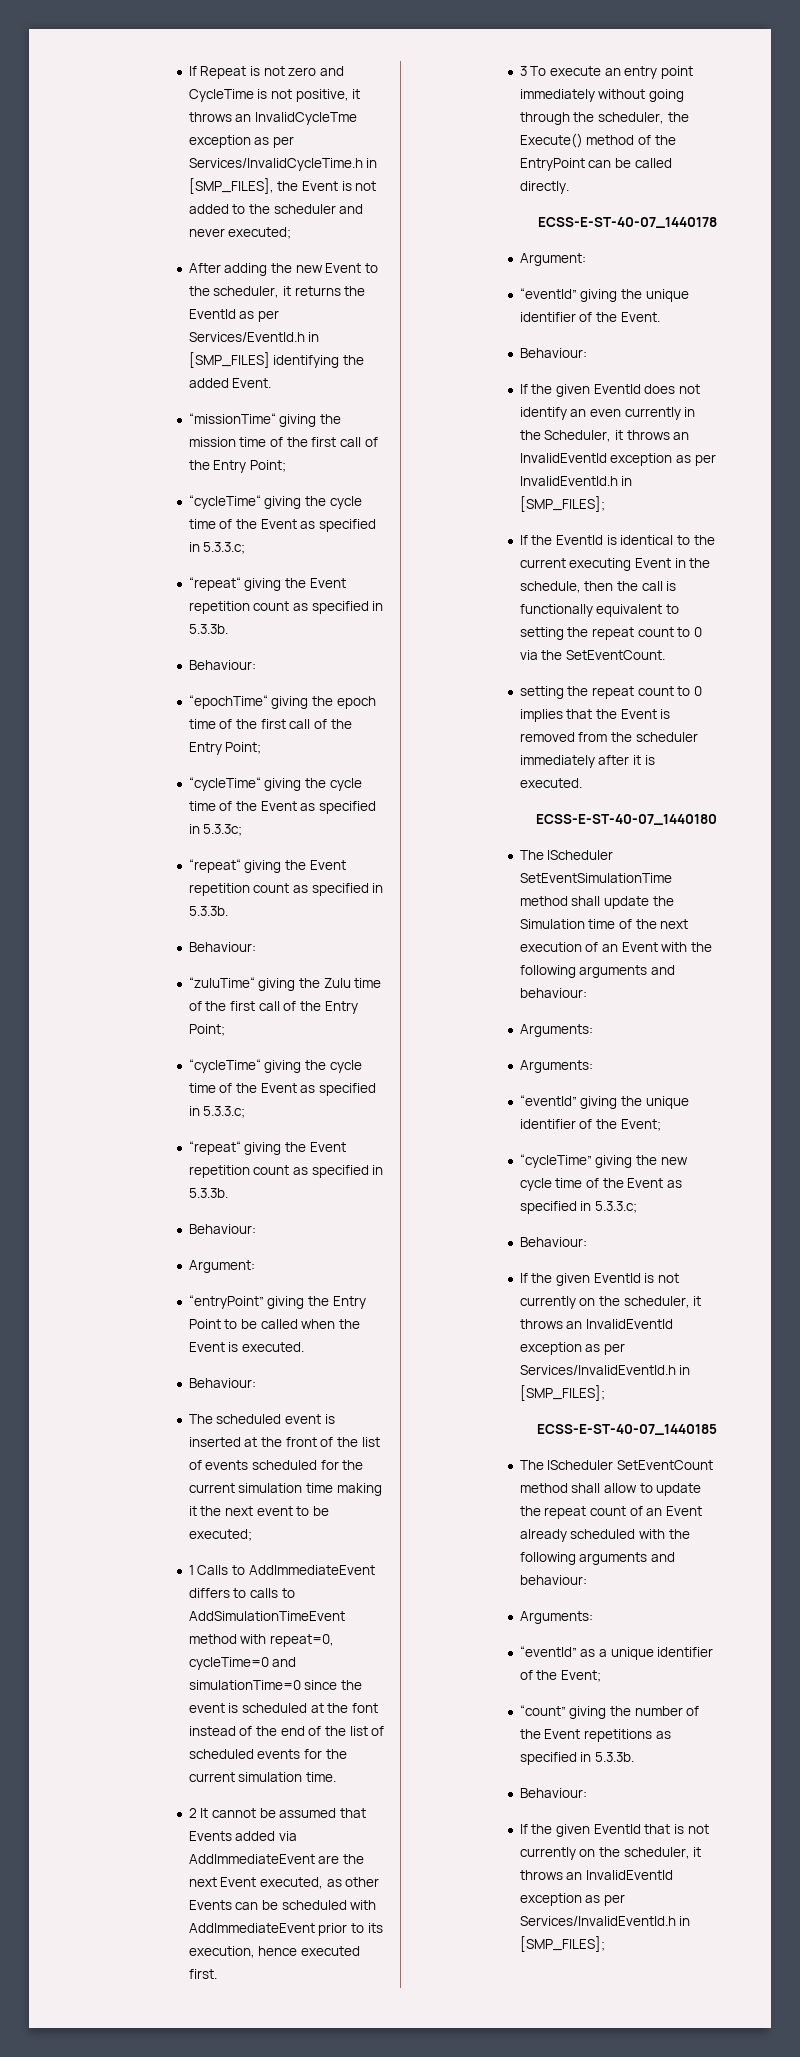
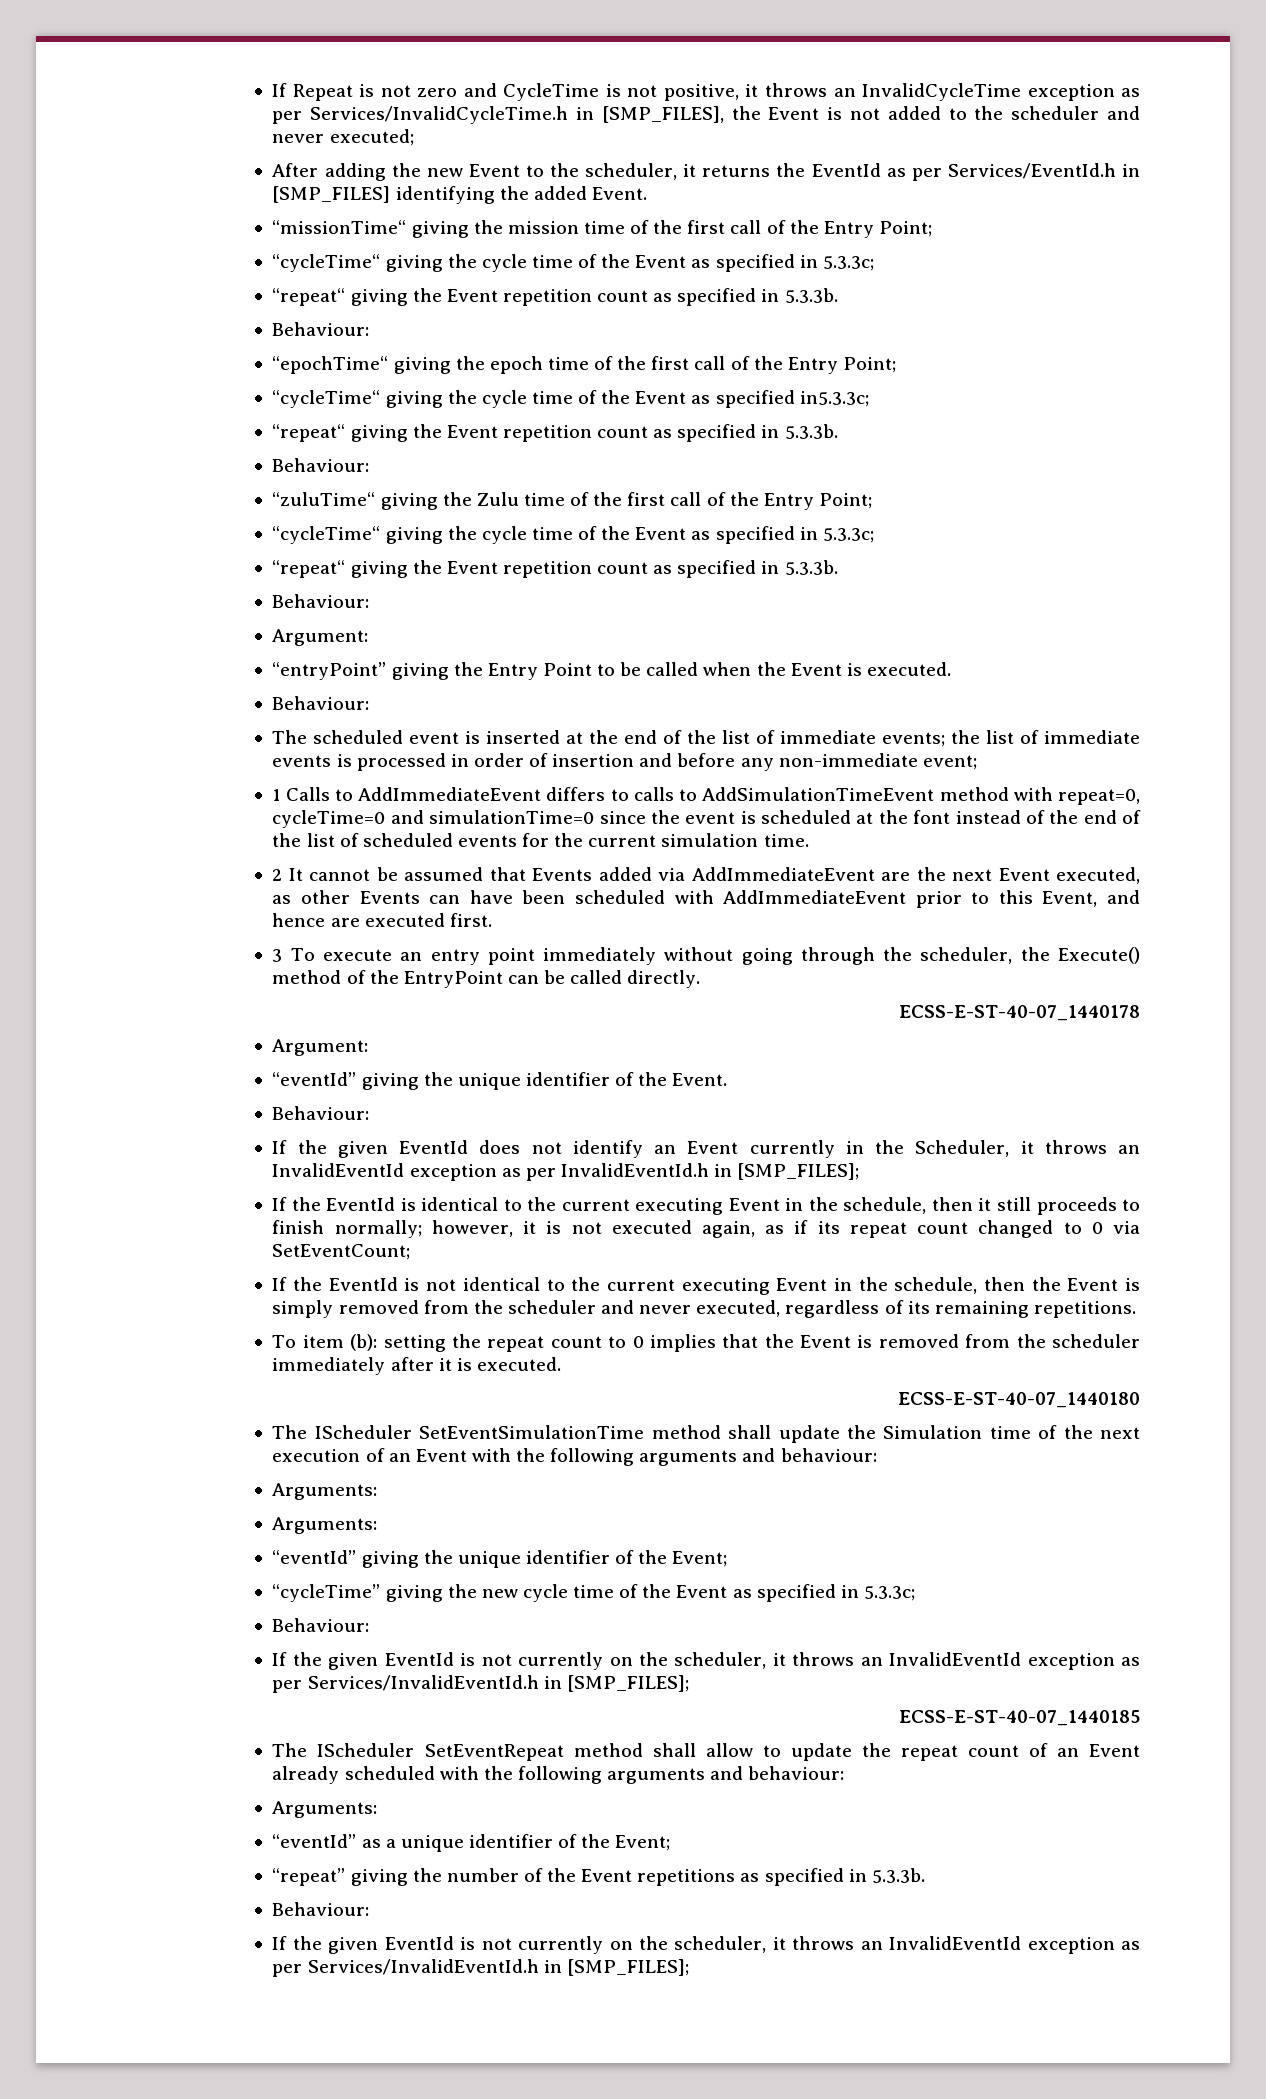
[255,112,358,125] InvalidCycleTme -> [862,83,1022,101] InvalidCycleTime
[203,542,246,554] 5.3.3.c; -> [822,256,874,271] 5.3.3c;
[188,824,243,836] in 5.3.3c; -> [799,391,869,407] in5.3.3c;
[203,1106,246,1118] 5.3.3.c; -> [822,528,874,543] 5.3.3c;
[285,1437,380,1447] [188,1460,364,1470] [188,1483,382,1496] [188,1506,329,1516] [188,1529,252,1541] front of the list of events scheduled for the current simulation time making it the next event to be executed; -> [624,730,1141,747] [272,753,977,771] end of the list of immediate events; the list of immediate events is processed in order of insertion and before any non-immediate event;
[262,1900,279,1910] be -> [469,890,566,904] have been
[367,1923,383,1933] [188,1946,298,1958] its execution, hence -> [998,890,1141,907] [272,913,360,927] this Event, and hence are
[590,409,622,417] even -> [687,1141,739,1154] Event
[617,581,677,591] [519,604,680,617] [519,627,674,640] the call is functionally equivalent to setting the repeat count -> [978,1197,1140,1215] [272,1220,1054,1238] it still proceeds to finish normally; however, it is not executed again, as if its repeat count changed
[541,650,666,660] the SetEventCount. // -> [272,1244,411,1260] [272,1277,1140,1295] [272,1300,1136,1318] [272,1334,378,1351] SetEventCount; // If the EventId is not identical to the current executing Event in the schedule, then the Event is simply removed from the scheduler and never executed, regardless of its remaining repetitions. // To item (b):
[595,1201,638,1213] 5.3.3.c; -> [863,1586,915,1601] 5.3.3c;
[617,1460,714,1470] SetEventCount -> [424,1744,564,1761] SetEventRepeat
[519,1705,566,1716] “count” -> [272,1868,346,1886] “repeat”
[644,1824,671,1834] that -> (454, 1943) none

